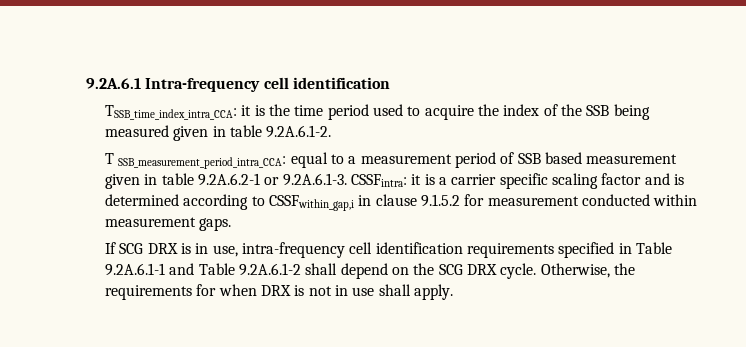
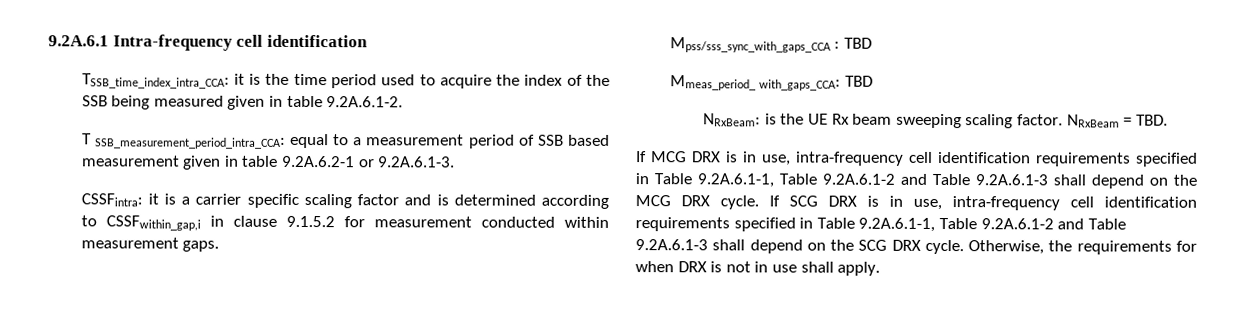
(347, 179) none -> (456, 162) //
(232, 224) none -> [669,37,872,53] [669,75,873,91] [703,113,1168,129] [636,151,1198,167] [635,173,1197,189] [635,195,759,210] Mpss/sss_sync_with_gaps_CCA : TBD // Mmeas_period_ with_gaps_CCA: TBD // NRxBeam: is the UE Rx beam sweeping scaling factor. NRxBeam = TBD. // If MCG DRX is in use, intra-frequency cell identification requirements specified in Table 9.2A.6.1-1, Table 9.2A.6.1-2 and Table 9.2A.6.1-3 shall depend on the MCG DRX cycle.
[105,263,302,276] 9.2A.6.1-1 and Table 9.2A.6.1-2 -> [858,217,1126,232] [635,239,708,251] 9.2A.6.1-1, Table 9.2A.6.1-2 and Table 9.2A.6.1-3

